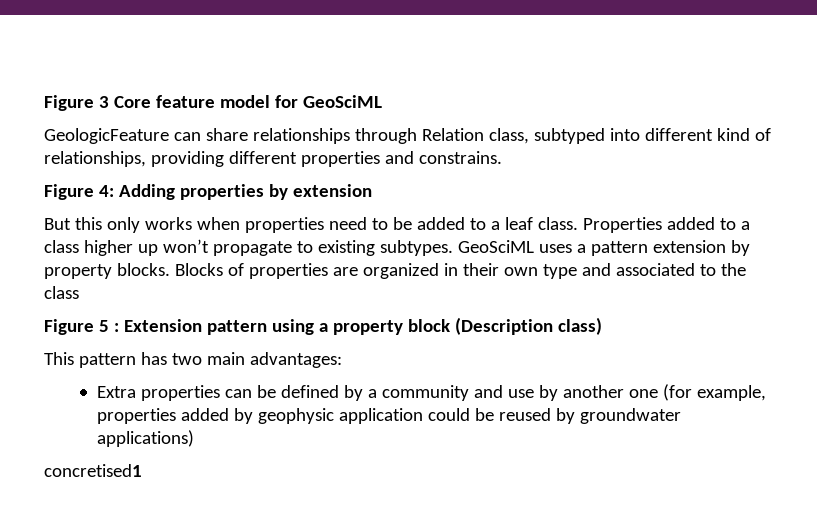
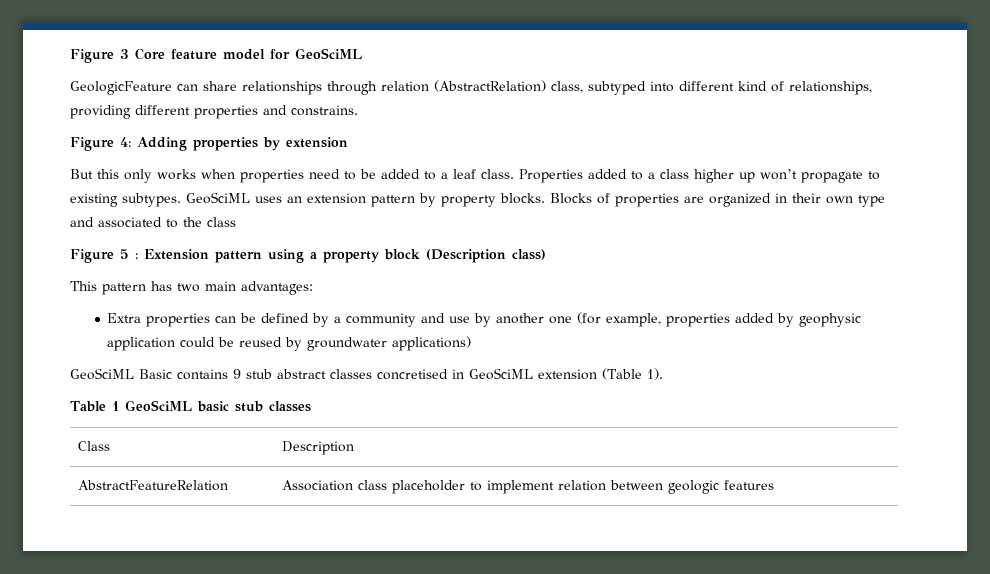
[421,128,484,141] Relation -> [381,80,546,92] relation (AbstractRelation)
[576,240,726,256] a pattern extension -> [287,193,415,207] an extension pattern
[44,464,142,477] concretised1 -> [70,368,663,380] [70,400,311,412] [78,441,111,451] [282,441,355,455] [78,480,229,491] [282,480,775,494] GeoSciML Basic contains 9 stub abstract classes concretised in GeoSciML extension (Table 1). // Table 1 GeoSciML basic stub classes // Class | Description // AbstractFeatureRelation | Association class placeholder to implement relation between geologic features

